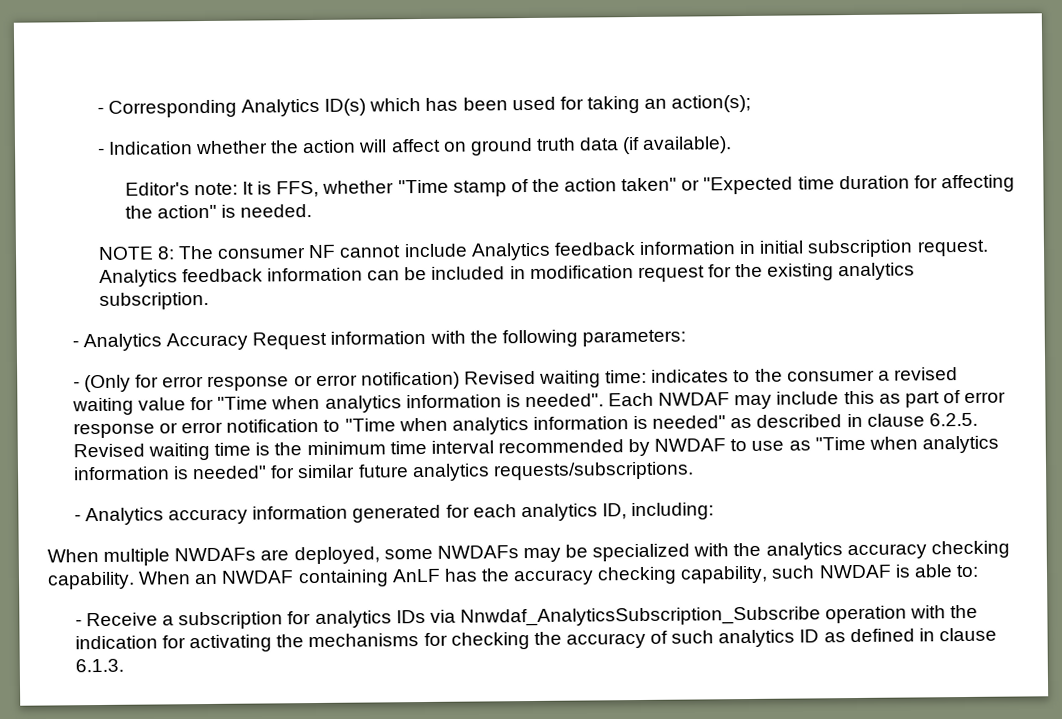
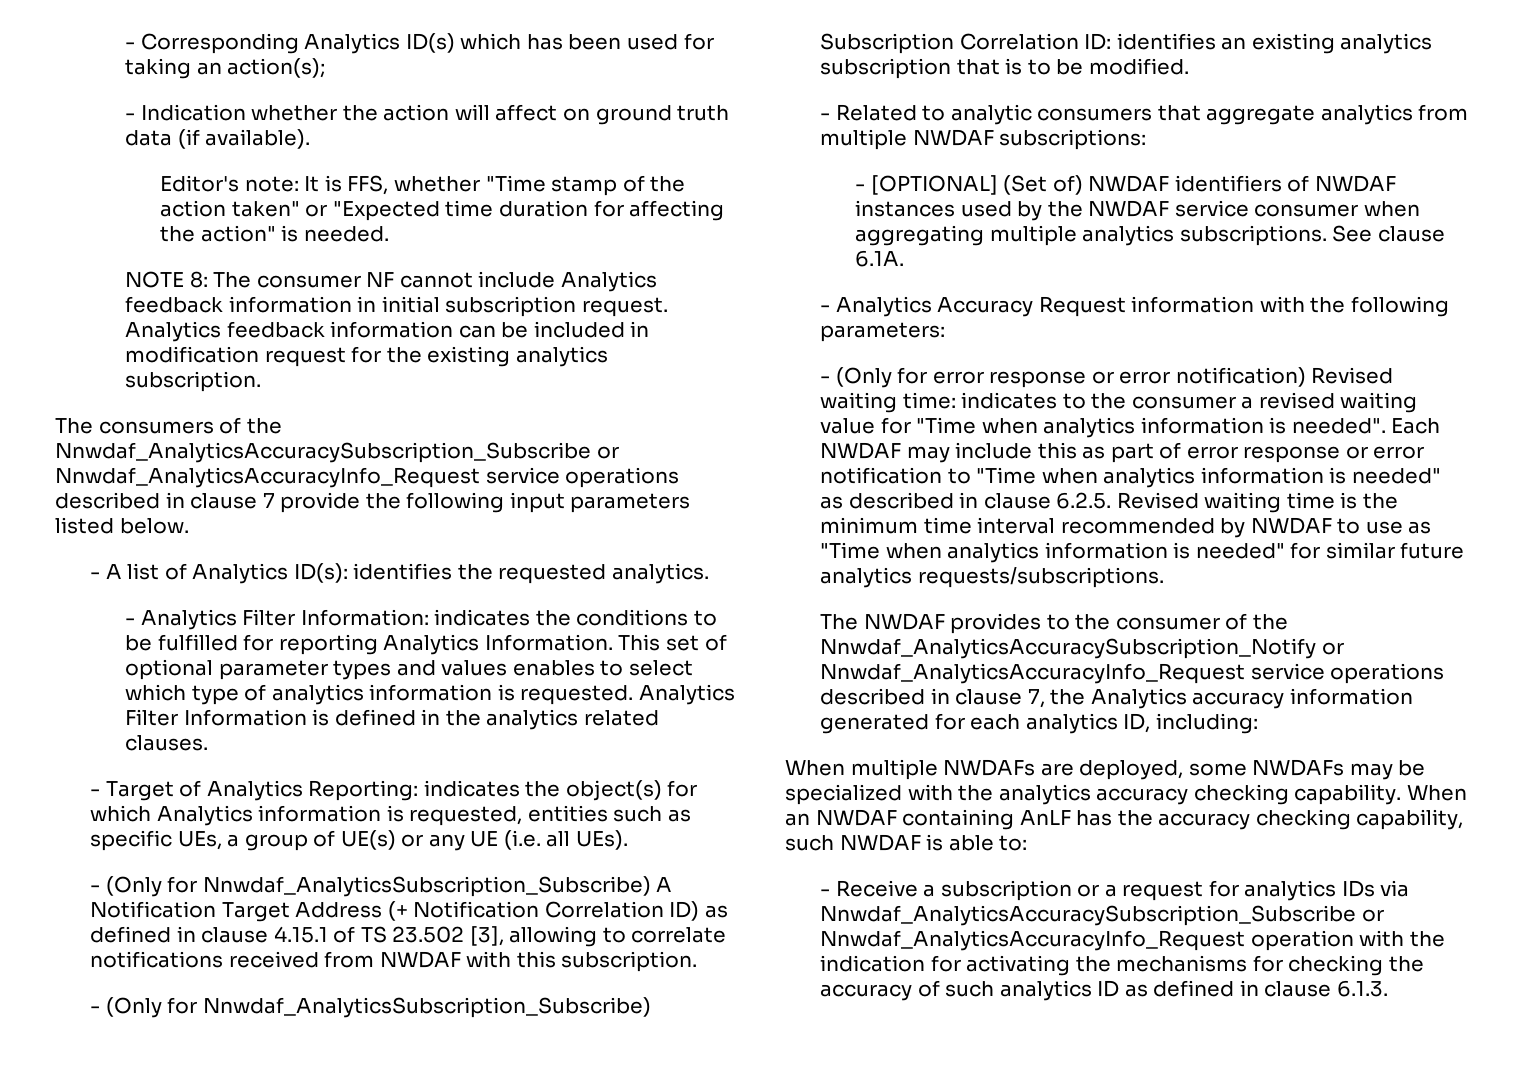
(209, 300) none -> [55,417,282,434] [55,442,619,463] [55,467,680,488] [55,492,691,513] [55,517,189,534] [90,563,709,584] [125,609,717,630] [125,634,727,655] [125,659,693,680] [125,684,735,705] [125,709,659,730] [125,735,209,751] [90,780,698,801] [90,805,691,826] [90,830,628,851] [90,876,673,897] [90,901,728,922] [90,926,727,947] [90,951,698,972] [90,997,651,1018] [820,33,1433,54] [820,58,1189,79] [820,104,1469,125] [820,129,1147,150] [855,175,1396,195] [855,200,1420,221] [855,225,1445,246] [855,250,905,267] // The consumers of the Nnwdaf_AnalyticsAccuracySubscription_Subscribe or Nnwdaf_AnalyticsAccuracyInfo_Request service operations described in clause 7 provide the following input parameters listed below. // - A list of Analytics ID(s): identifies the requested analytics. // - Analytics Filter Information: indicates the conditions to be fulfilled for reporting Analytics Information. This set of optional parameter types and values enables to select which type of analytics information is requested. Analytics Filter Information is defined in the analytics related clauses. // - Target of Analytics Reporting: indicates the object(s) for which Analytics information is requested, entities such as specific UEs, a group of UE(s) or any UE (i.e. all UEs). // - (Only for Nnwdaf_AnalyticsSubscription_Subscribe) A Notification Target Address (+ Notification Correlation ID) as defined in clause 4.15.1 of TS 23.502 [3], allowing to correlate notifications received from NWDAF with this subscription. // - (Only for Nnwdaf_AnalyticsSubscription_Subscribe) Subscription Correlation ID: identifies an existing analytics subscription that is to be modified. // - Related to analytic consumers that aggregate analytics from multiple NWDAF subscriptions: // - [OPTIONAL] (Set of) NWDAF identifiers of NWDAF instances used by the NWDAF service consumer when aggregating multiple analytics subscriptions. See clause 6.1A.
[73,514,81,522] - -> [820,613,1288,634] [820,638,1344,659] [820,663,1445,684] [820,688,1086,708] The NWDAF provides to the consumer of the Nnwdaf_AnalyticsAccuracySubscription_Notify or Nnwdaf_AnalyticsAccuracyInfo_Request service operations described in clause 7, the
(284, 620) none -> [1077,881,1204,901] or a request
[459,606,821,627] Nnwdaf_AnalyticsSubscription_Subscribe -> [820,905,1384,926] [820,930,1246,951] Nnwdaf_AnalyticsAccuracySubscription_Subscribe or Nnwdaf_AnalyticsAccuracyInfo_Request

